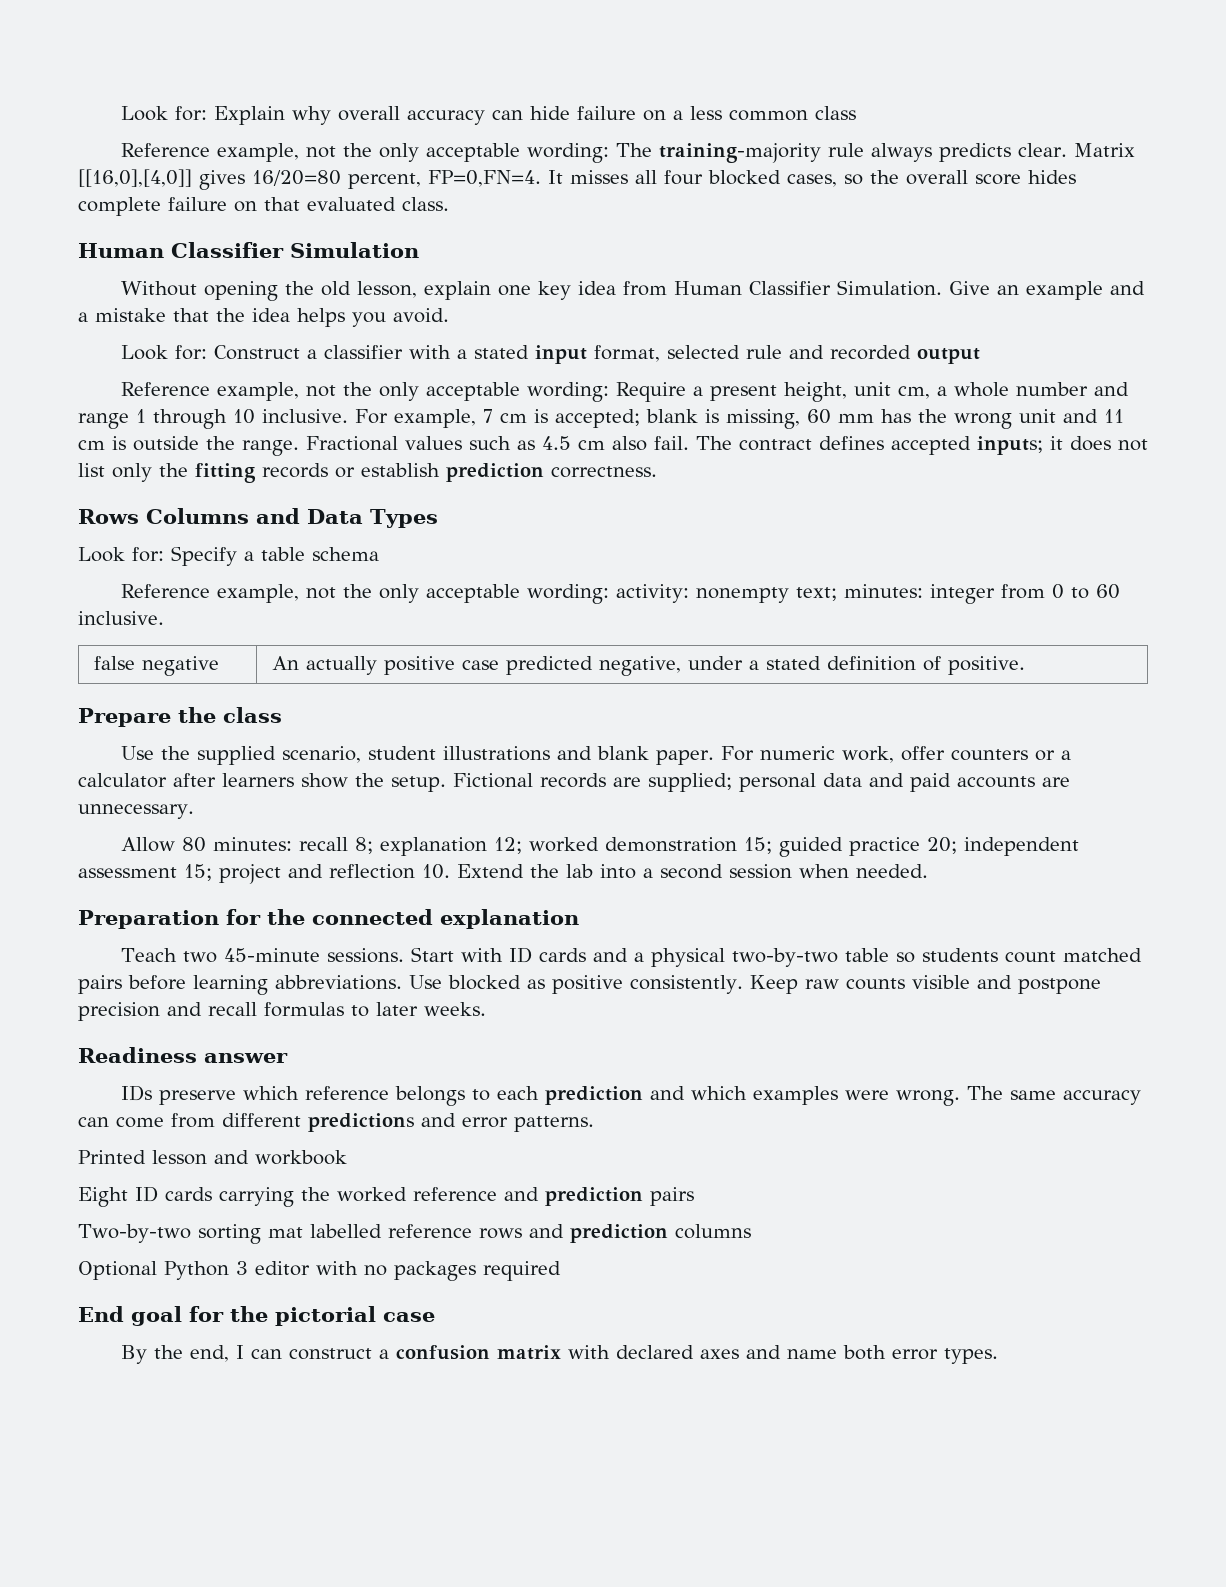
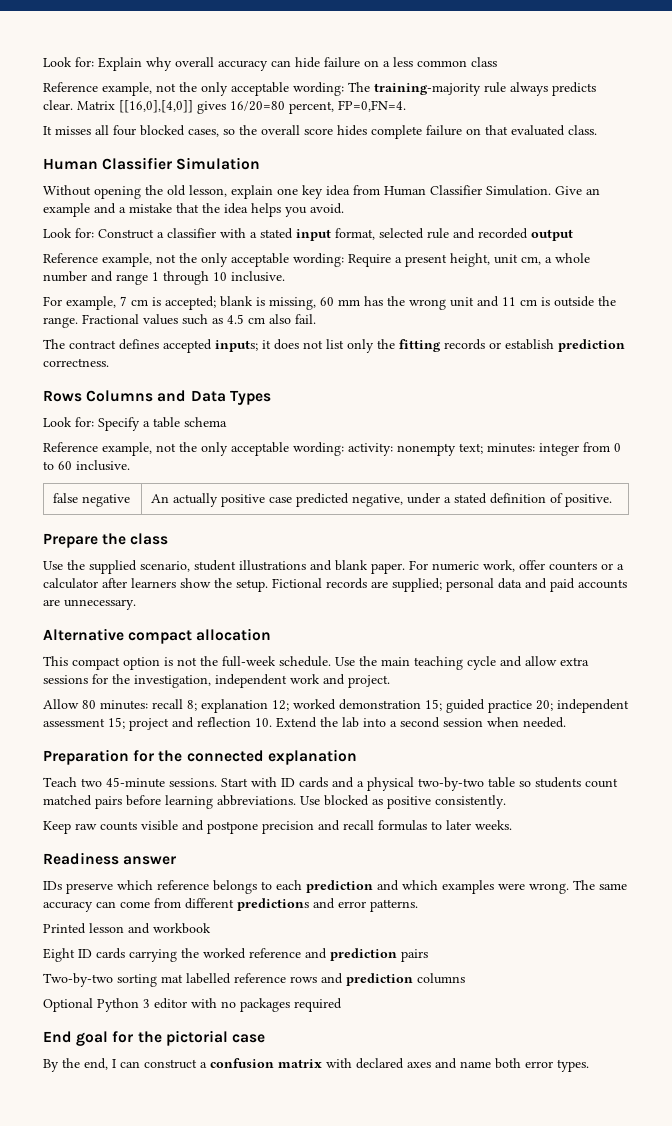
(541, 178) none -> (406, 106) //
(348, 416) none -> (285, 276) //
(689, 443) none -> (316, 319) //
(194, 811) none -> [43,628,272,644] [43,656,589,670] [43,674,390,688] // Alternative compact allocation // This compact option is not the full-week schedule. Use the main teaching cycle and allow extra sessions for the investigation, independent work and project.
(743, 984) none -> (506, 802) //

